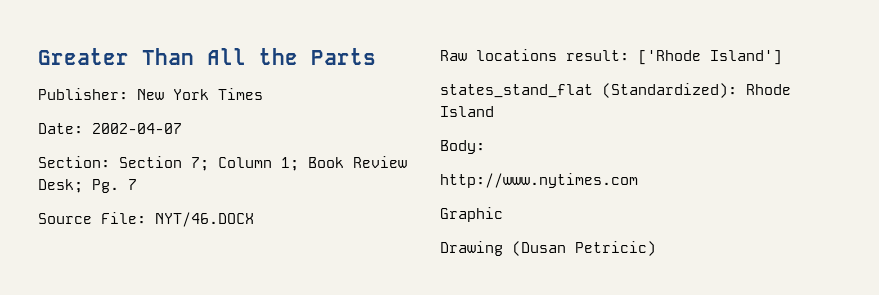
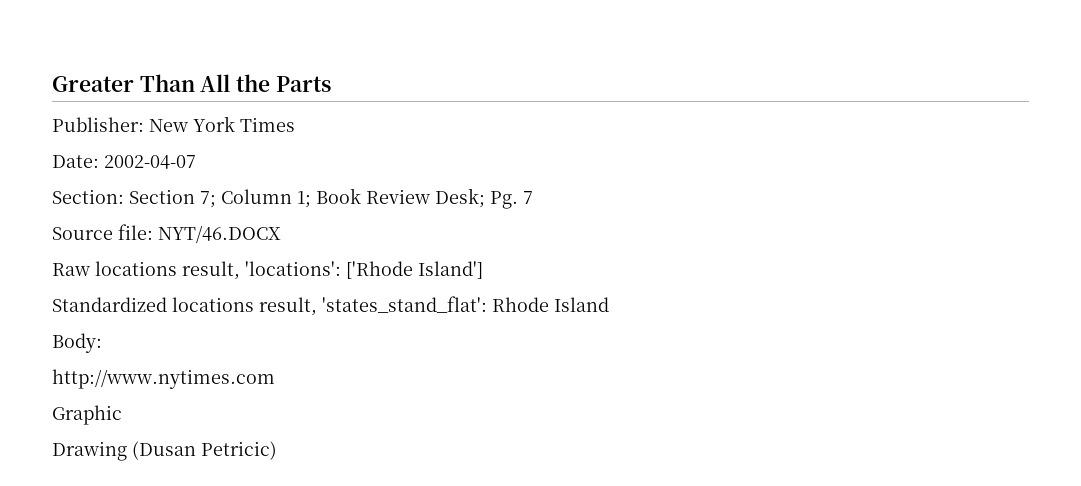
[101,212,146,224] File: -> [118,224,153,240] file:
[566,50,629,61] result: -> [182,261,341,280] result, 'locations':
[440,83,737,98] states_stand_flat (Standardized): -> [52,296,487,316] Standardized locations result, 'states_stand_flat':

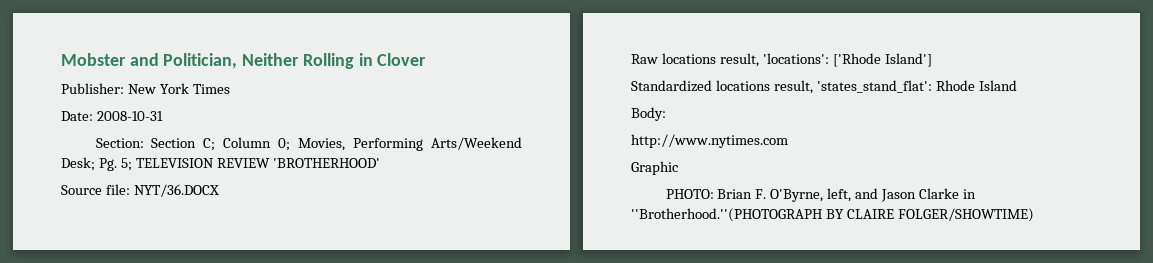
[52,74,331,92] Greater Than All the Parts -> [61,53,427,69] Mobster and Politician, Neither Rolling in Clover
[104,155,196,169] 2002-04-07 -> [96,111,163,121] 2008-10-31
[200,188,533,209] 7; Column 1; Book Review Desk; Pg. 7 -> [203,137,522,151] [61,157,380,171] C; Column 0; Movies, Performing Arts/Weekend Desk; Pg. 5; TELEVISION REVIEW 'BROTHERHOOD'
[158,225,281,243] NYT/46.DOCX -> [133,184,219,197] NYT/36.DOCX
[52,441,277,461] Drawing (Dusan Petricic) -> [665,188,976,202] [631,208,1034,222] PHOTO: Brian F. O'Byrne, left, and Jason Clarke in ''Brotherhood.''(PHOTOGRAPH BY CLAIRE FOLGER/SHOWTIME)

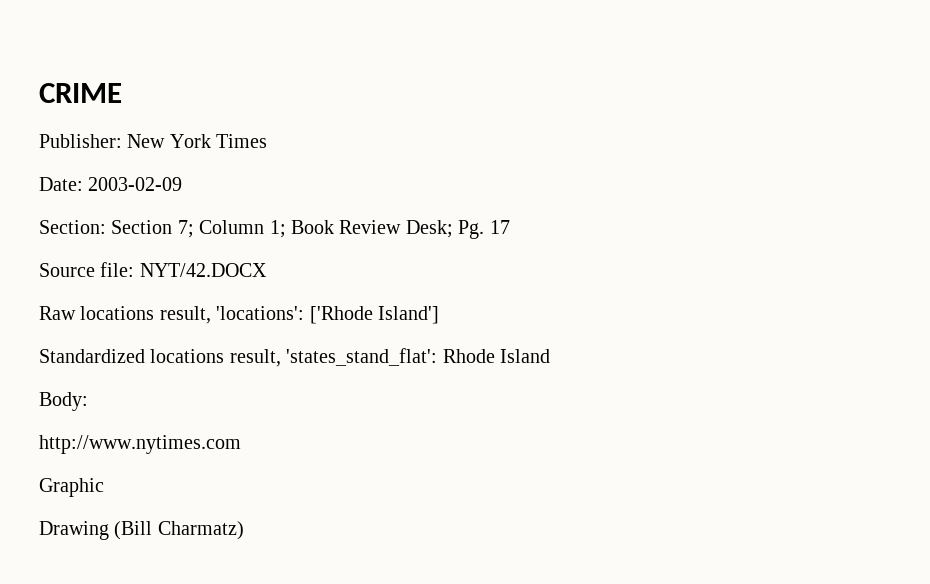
[61,53,427,69] Mobster and Politician, Neither Rolling in Clover -> [39,83,122,103] CRIME
[96,111,163,121] 2008-10-31 -> [88,177,183,191] 2003-02-09
[203,137,522,151] [61,157,380,171] C; Column 0; Movies, Performing Arts/Weekend Desk; Pg. 5; TELEVISION REVIEW 'BROTHERHOOD' -> [177,220,510,239] 7; Column 1; Book Review Desk; Pg. 17
[133,184,219,197] NYT/36.DOCX -> [139,263,267,277] NYT/42.DOCX
[665,188,976,202] [631,208,1034,222] PHOTO: Brian F. O'Byrne, left, and Jason Clarke in ''Brotherhood.''(PHOTOGRAPH BY CLAIRE FOLGER/SHOWTIME) -> [39,521,244,540] Drawing (Bill Charmatz)

